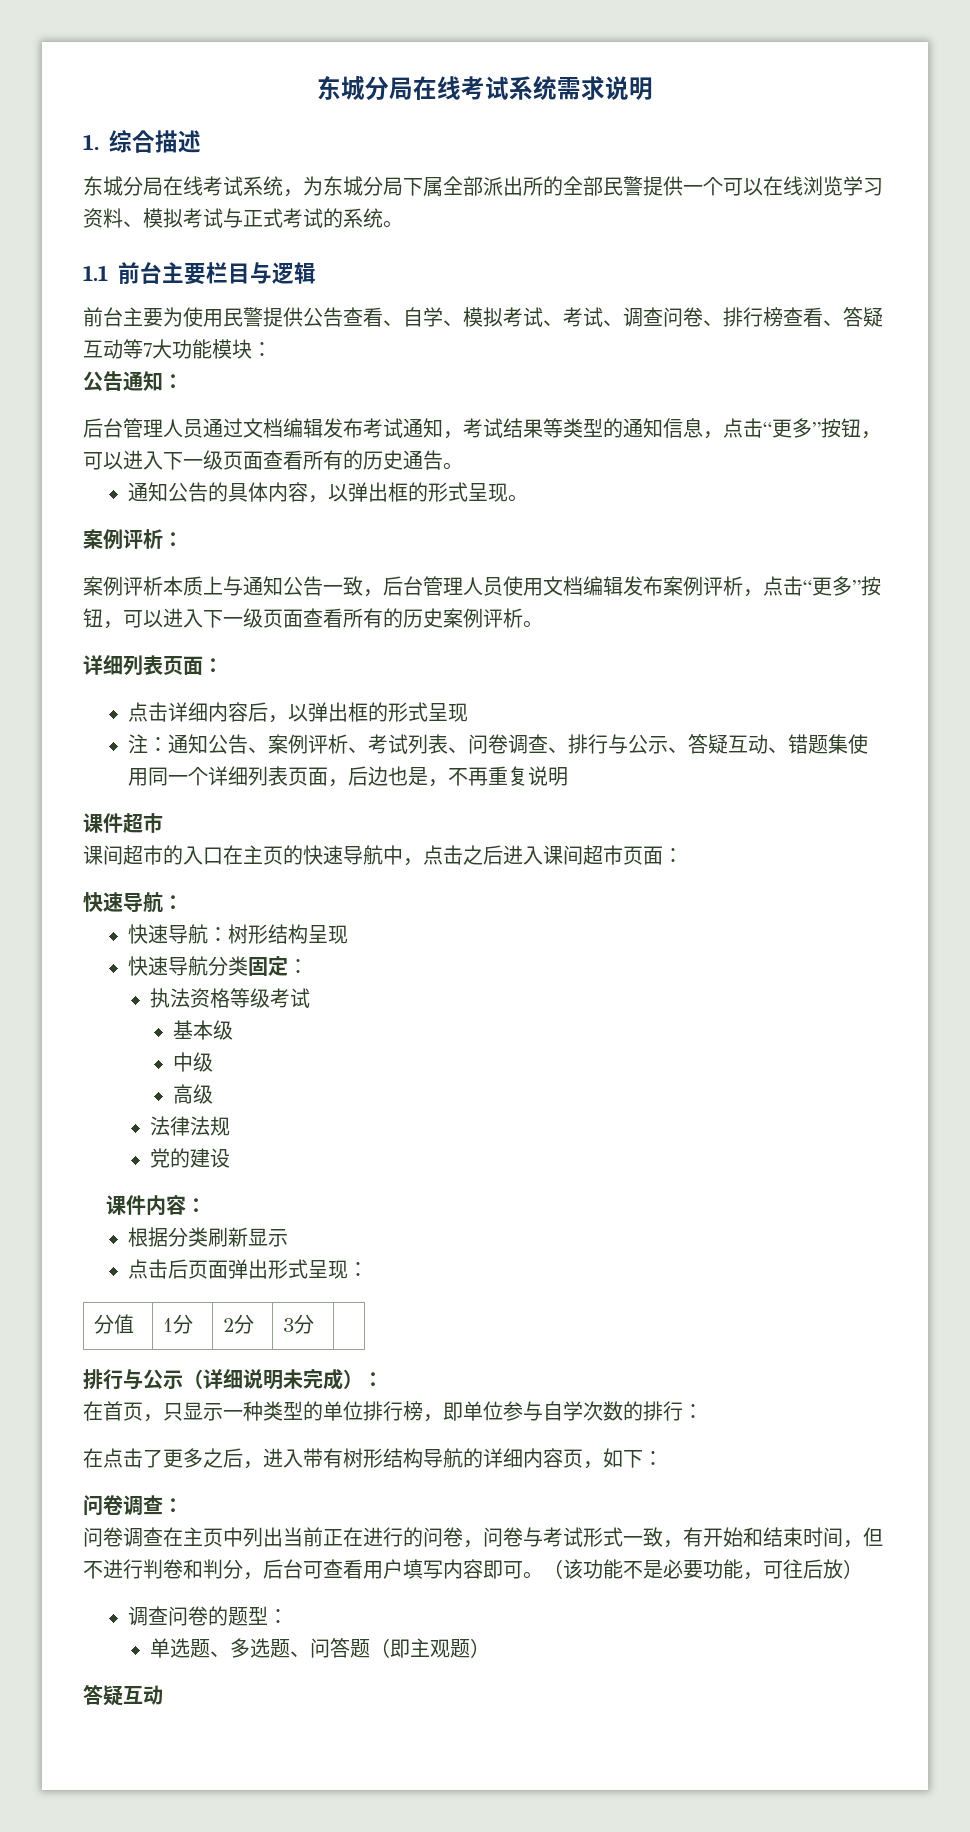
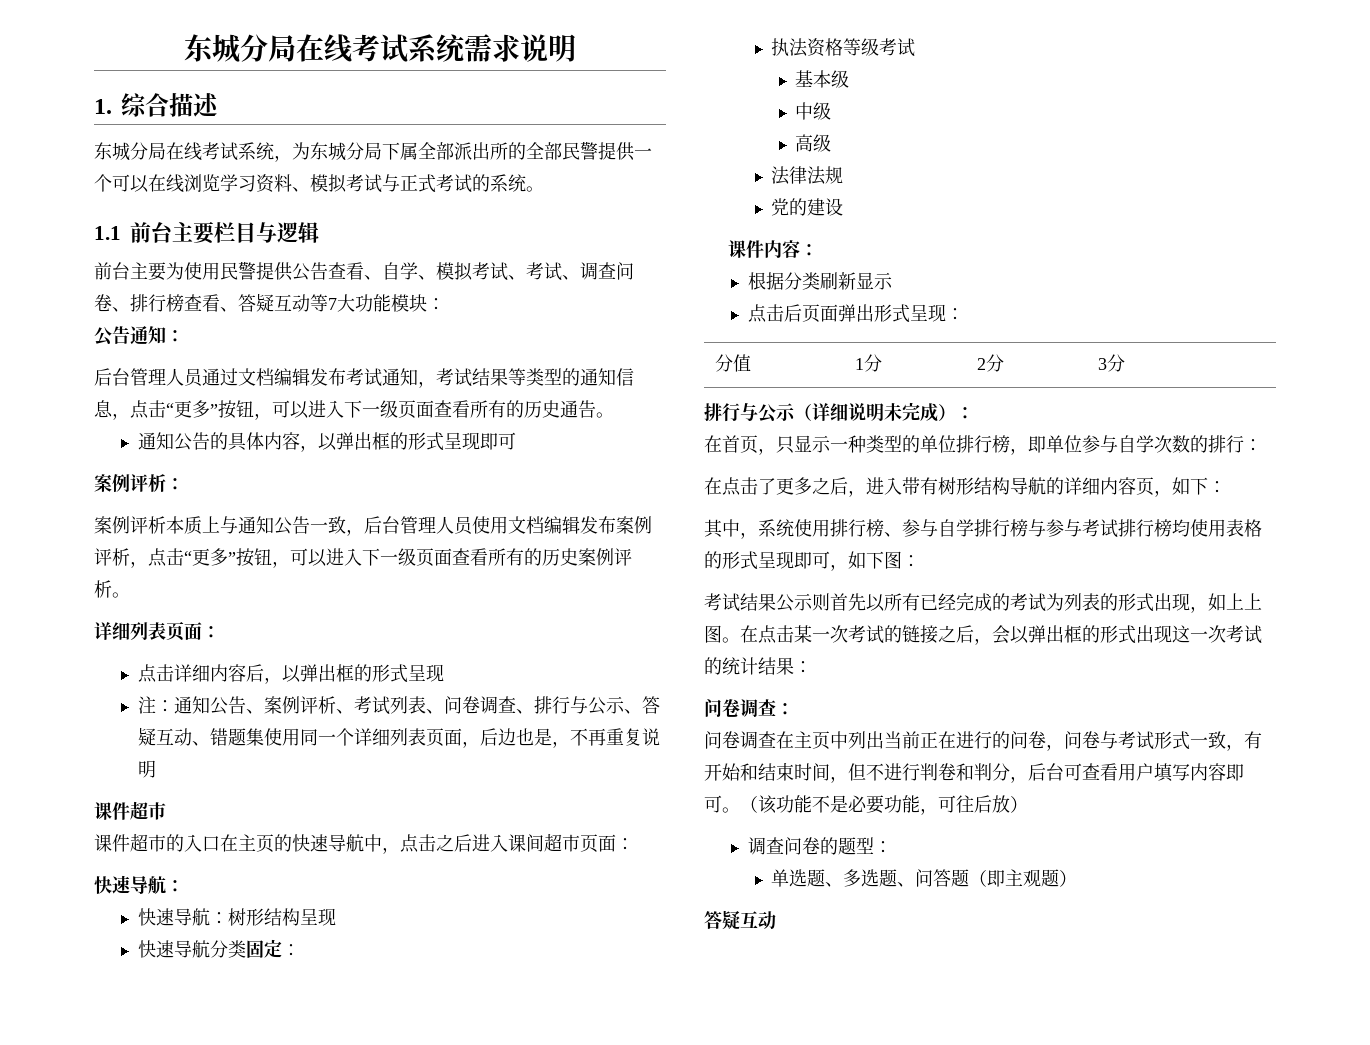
[507,494,528,502] 。 -> [479,432,516,450] 即可
[103,845,123,865] 间 -> [112,834,130,852] 件
(663, 1458) none -> [704,519,1262,539] [704,551,920,571] [704,592,1262,613] [704,625,1262,645] [704,657,812,675] // 其中，系统使用排行榜、参与自学排行榜与参与考试排行榜均使用表格的形式呈现即可，如下图： // 考试结果公示则首先以所有已经完成的考试为列表的形式出现，如上上图。在点击某一次考试的链接之后，会以弹出框的形式出现这一次考试的统计结果：

